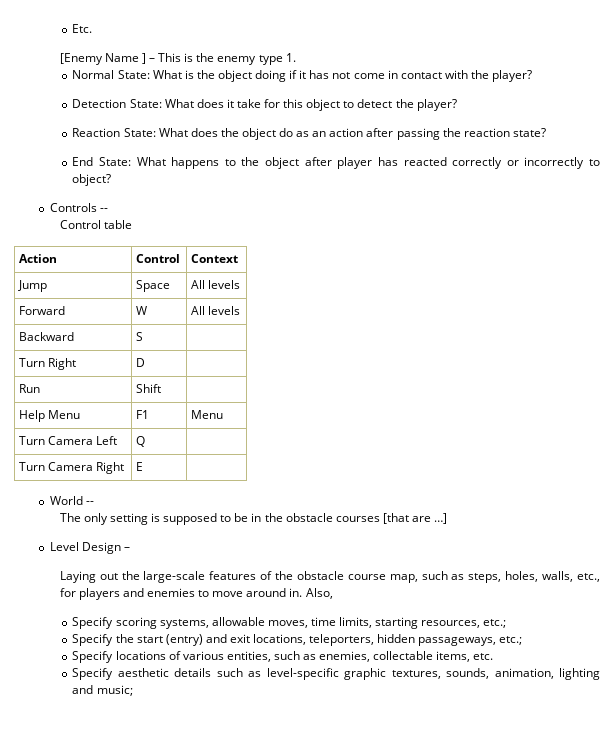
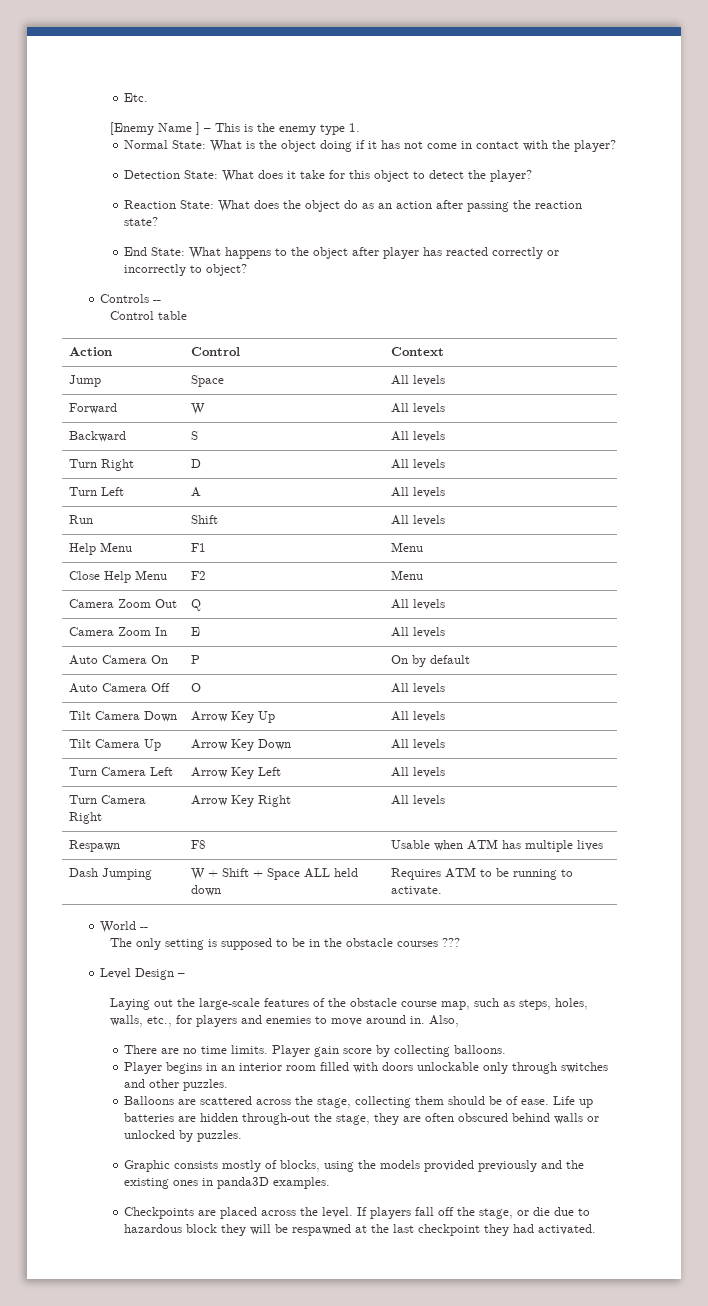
(143, 336) none -> [391,431,446,442] All levels
(145, 362) none -> [391,459,446,470] [69,487,125,496] [191,487,202,497] [391,487,446,498] All levels // Turn Left | A | All levels
(161, 388) none -> [391,515,446,526] All levels
[18,436,117,445] [135,436,145,447] [18,462,124,474] [135,462,143,471] Turn Camera Left | Q | // Turn Camera Right | E | -> [69,570,168,583] [191,571,207,580] [391,570,424,580] [69,599,178,608] [191,599,202,611] [391,599,446,610] [69,627,168,636] [191,627,201,636] [391,627,446,638] [69,655,169,665] [191,655,201,664] [391,655,471,667] [69,683,171,693] [191,683,202,692] [391,683,446,694] [69,711,178,722] [191,711,276,723] [391,711,446,722] [69,739,162,751] [191,739,292,751] [391,739,446,750] [69,767,174,776] [191,767,282,779] [391,767,446,778] [69,795,147,804] [69,812,103,824] [191,795,292,807] [391,795,446,806] [69,840,121,852] [191,840,207,849] [391,839,604,852] [69,868,153,880] [191,868,359,880] [191,885,222,896] [391,867,574,880] [391,886,443,896] Close Help Menu | F2 | Menu // Camera Zoom Out | Q | All levels // Camera Zoom In | E | All levels // Auto Camera On | P | On by default // Auto Camera Off | O | All levels // Tilt Camera Down | Arrow Key Up | All levels // Tilt Camera Up | Arrow Key Down | All levels // Turn Camera Left | Arrow Key Left | All levels // Turn Camera Right | Arrow Key Right | All levels // Respawn | F8 | Usable when ATM has multiple lives // Dash Jumping | W + Shift + Space ALL held down | Requires ATM to be running to activate.
[382,513,448,524] [that are …] -> [442,938,461,947] ???
[72,617,507,629] [72,634,523,646] [72,651,494,663] [72,668,600,680] [72,685,133,696] Specify scoring systems, allowable moves, time limits, starting resources, etc.; // Specify the start (entry) and exit locations, teleporters, hidden passageways, etc.; // Specify locations of various entities, such as enemies, collectable items, etc. // Specify aesthetic details such as level-specific graphic textures, sounds, animation, lighting and music; -> [124,1045,507,1057] [124,1062,609,1074] [124,1079,229,1091] [124,1096,594,1108] [124,1113,600,1125] [124,1130,243,1142] [124,1160,585,1172] [124,1177,331,1189] [124,1207,591,1219] [124,1224,597,1236] There are no time limits. Player gain score by collecting balloons. // Player begins in an interior room filled with doors unlockable only through switches and other puzzles. // Balloons are scattered across the stage, collecting them should be of ease. Life up batteries are hidden through-out the stage, they are often obscured behind walls or unlocked by puzzles. // Graphic consists mostly of blocks, using the models provided previously and the existing ones in panda3D examples. // Checkpoints are placed across the level. If players fall off the stage, or die due to hazardous block they will be respawned at the last checkpoint they had activated.

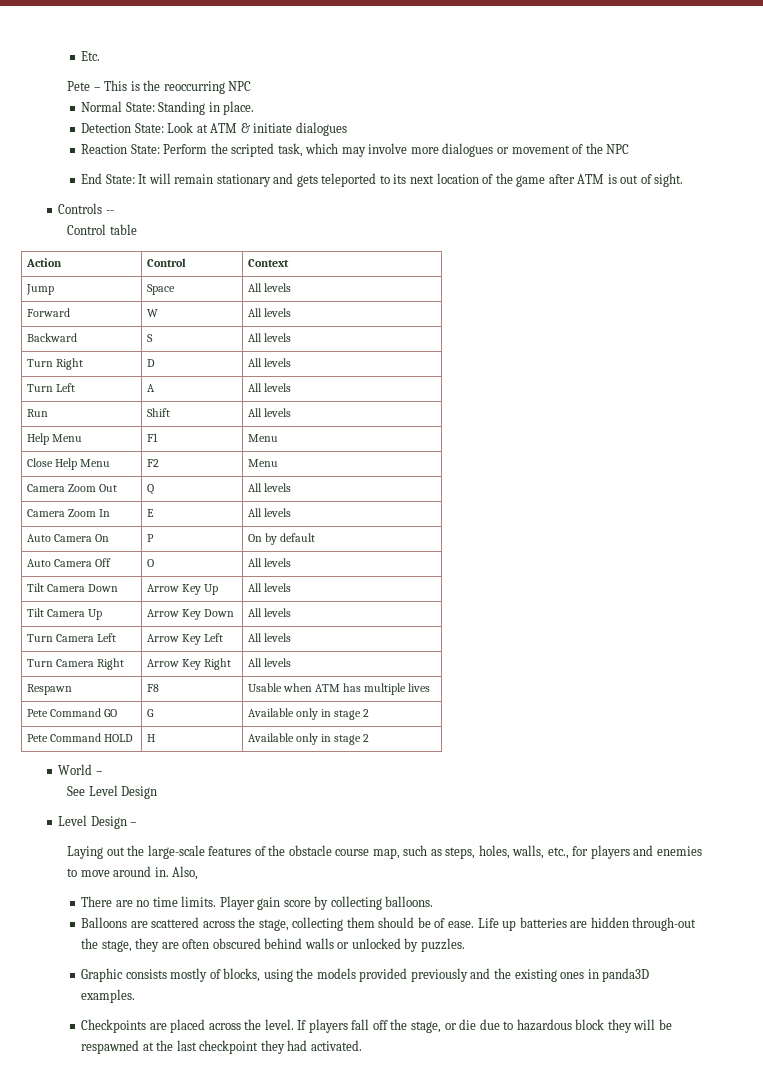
[110,122,201,135] [Enemy Name ] -> [67,81,91,91] Pete
[279,123,361,135] enemy type 1. -> [163,81,252,94] reoccurring NPC
[210,140,617,152] [124,170,533,182] [124,200,583,212] [124,217,159,226] [124,247,560,259] [124,264,248,276] What is the object doing if it has not come in contact with the player? // Detection State: What does it take for this object to detect the player? // Reaction State: What does the object do as an action after passing the reaction state? // End State: What happens to the object after player has reacted correctly or incorrectly to object? -> [158,101,255,115] [81,122,347,136] [81,143,630,157] [81,173,684,187] Standing in place. // Detection State: Look at ATM & initiate dialogues // Reaction State: Perform the scripted task, which may involve more dialogues or movement of the NPC // End State: It will remain stationary and gets teleported to its next location of the game after ATM is out of sight.
[69,868,153,880] [191,868,359,880] [191,885,222,896] [391,867,574,880] [391,886,443,896] [100,921,149,933] [110,938,461,950] Dash Jumping | W + Shift + Space ALL held down | Requires ATM to be running to activate. // World -- // The only setting is supposed to be in the obstacle courses ??? -> [26,708,117,717] [146,709,154,717] [247,708,370,720] [26,733,133,742] [146,734,155,742] [247,733,370,745] [58,764,103,775] [67,785,158,799] Pete Command GO | G | Available only in stage 2 // Pete Command HOLD | H | Available only in stage 2 // World – // See Level Design
[124,1062,609,1074] [124,1079,229,1091] // Player begins in an interior room filled with doors unlockable only through switches and other puzzles. -> (434, 901) none

